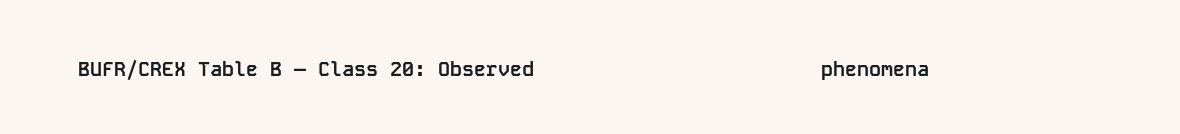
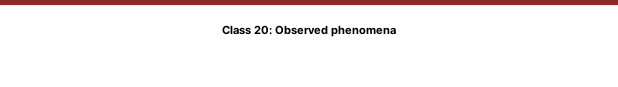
[77,59,306,81] BUFR/CREX Table B — -> (221, 30) none

